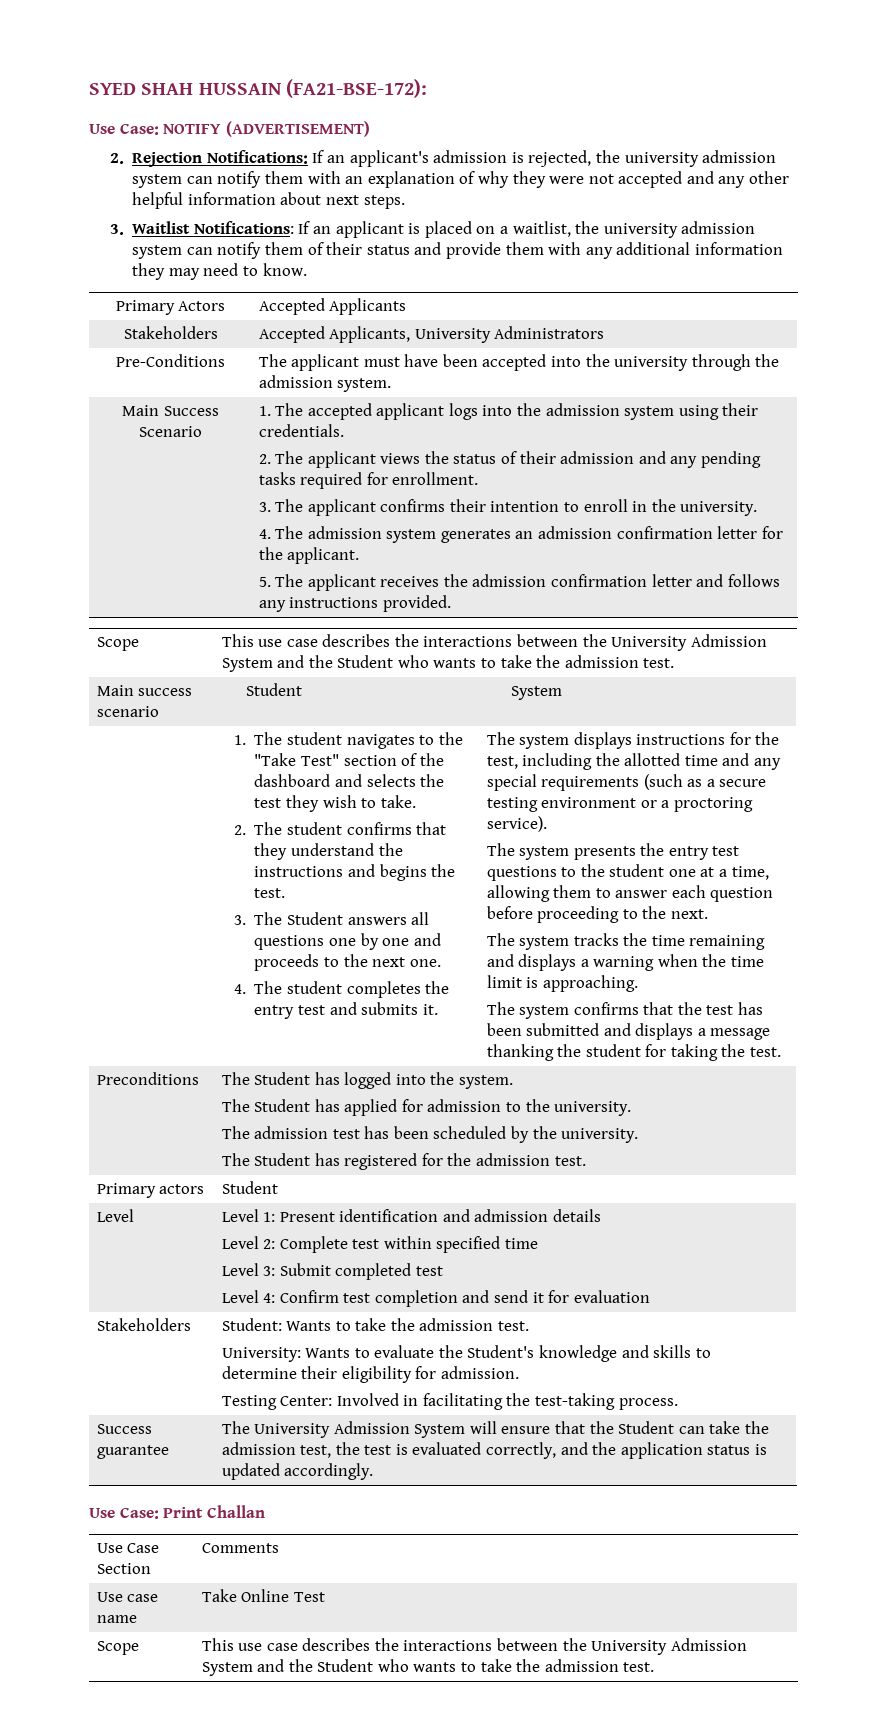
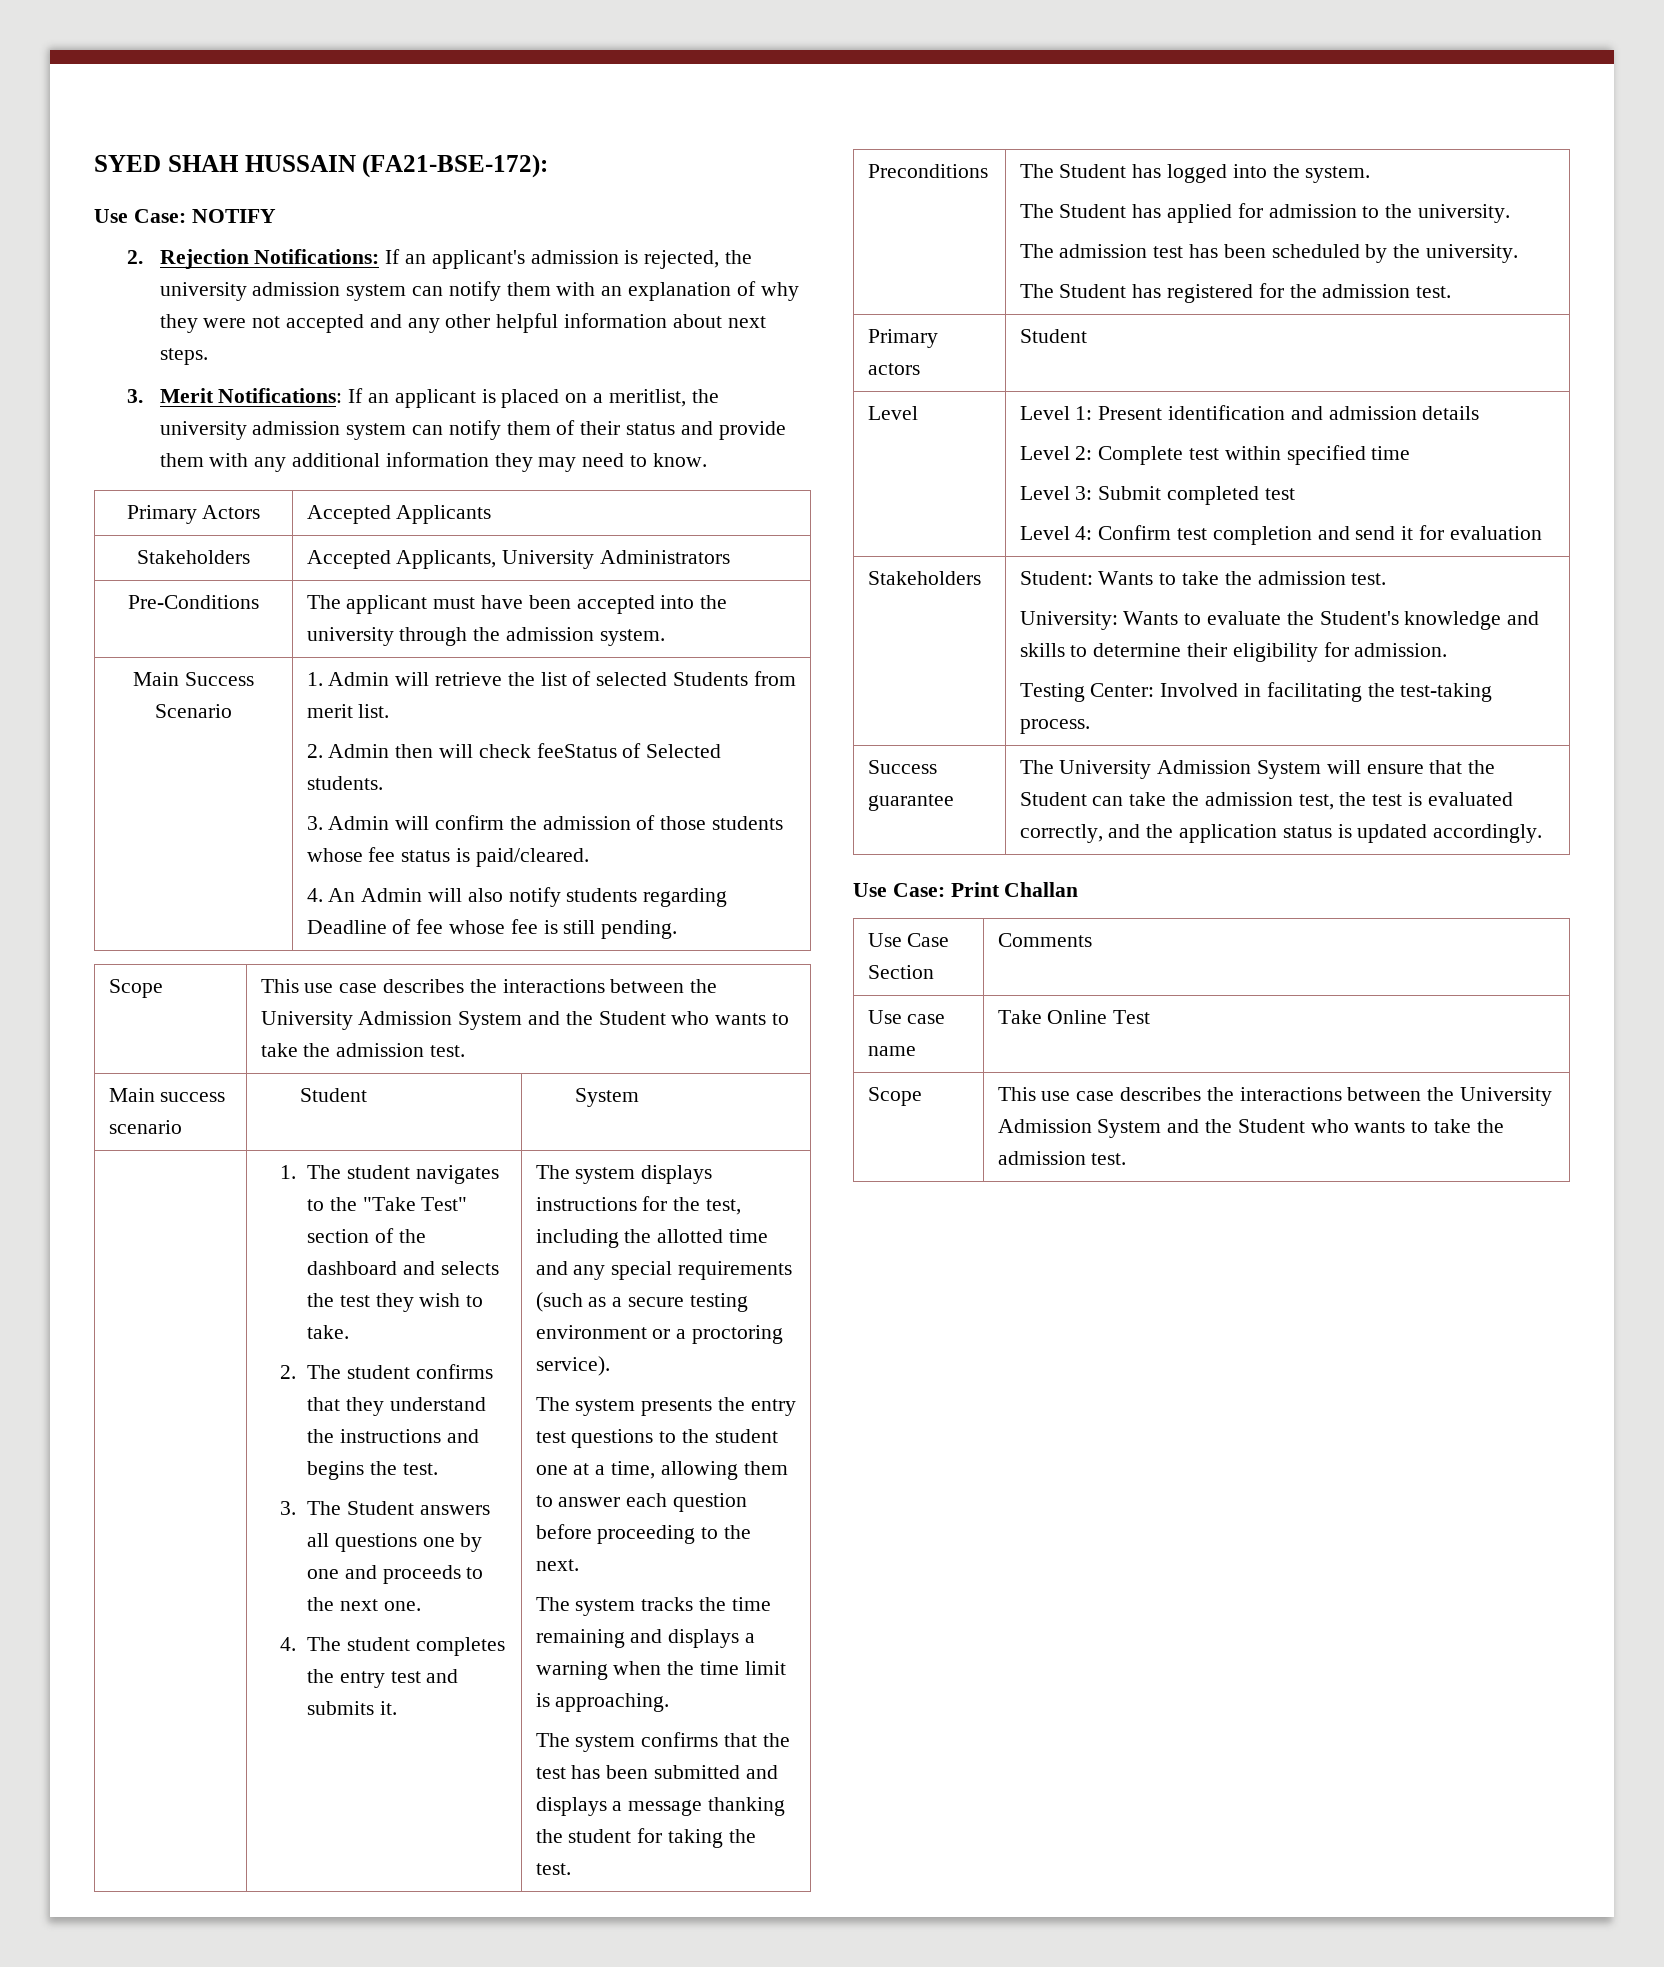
[225,121,370,137] (ADVERTISEMENT) -> (276, 216) none
[132,221,191,234] Waitlist -> [159,388,214,403] Merit
[512,221,571,237] waitlist, -> [608,389,686,407] meritlist,
[275,403,759,420] [258,424,344,437] [258,451,761,468] [258,472,479,489] [258,499,758,516] [258,526,783,543] [258,547,360,564] [258,574,780,591] [258,595,451,612] The accepted applicant logs into the admission system using their credentials. // 2. The applicant views the status of their admission and any pending tasks required for enrollment. // 3. The applicant confirms their intention to enroll in the university. // 4. The admission system generates an admission confirmation letter for the applicant. // 5. The applicant receives the admission confirmation letter and follows any instructions provided. -> [328,671,796,686] [306,704,390,718] [306,743,722,758] [306,776,383,790] [306,815,784,830] [306,847,589,867] [306,887,728,907] [306,919,678,939] Admin will retrieve the list of selected Students from merit list. // 2. Admin then will check feeStatus of Selected students. // 3. Admin will confirm the admission of those students whose fee status is paid/cleared. // 4. An Admin will also notify students regarding Deadline of fee whose fee is still pending.

